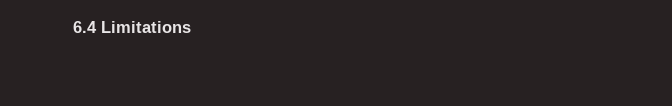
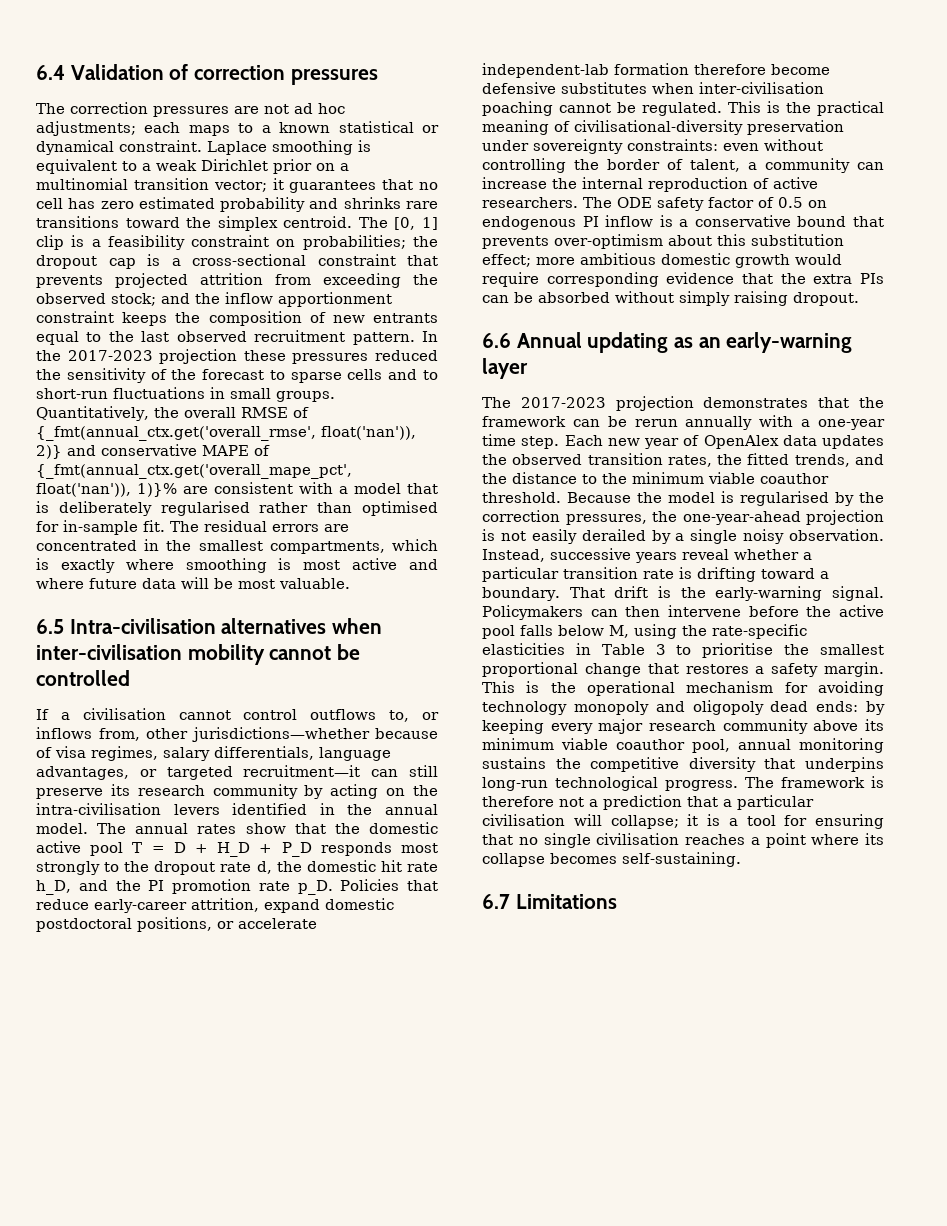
(97, 27) none -> [70,64,378,85] [36,102,345,117] [36,121,439,136] [36,140,371,155] [36,159,349,174] [36,178,438,193] [36,197,438,212] [36,216,438,231] [36,235,438,250] [36,254,438,269] [36,273,438,288] [36,292,392,307] [36,311,439,326] [36,330,438,345] [36,349,438,364] [36,368,438,383] [36,387,335,402] [36,406,309,421] [36,426,416,441] [36,444,270,459] [36,464,352,479] [36,482,438,497] [36,501,438,516] [36,520,349,535] [36,539,438,554] [36,558,438,573] [36,577,350,589] [36,618,383,634] [36,644,361,665] [36,670,130,686] [36,708,439,722] [36,727,438,742] [36,746,391,761] [36,765,438,780] [36,784,438,799] [36,803,439,815] [36,822,439,834] [36,841,438,857] [36,860,438,875] [36,879,438,895] [36,898,394,913] [36,917,317,932] [482,63,830,78] [482,82,824,94] [482,101,884,116] [482,120,844,135] [482,139,823,154] [482,158,884,173] [482,177,818,192] [482,197,827,211] [482,215,884,230] [482,234,844,249] [482,253,842,268] [482,272,884,287] [482,291,859,306] [482,332,853,353] [482,358,528,379] [482,396,884,411] [482,415,885,430] [482,434,884,449] [482,453,884,467] [482,472,829,484] [482,491,884,506] [482,510,884,525] [482,529,884,544] [482,548,812,563] [482,567,829,582] [482,586,884,601] [482,605,884,620] [482,624,807,639] [482,643,884,658] [482,662,884,677] [482,681,884,696] [482,700,885,715] [482,719,884,734] [482,738,884,753] [482,757,884,772] [482,776,884,791] [482,795,814,810] [482,814,884,829] [482,833,884,848] [482,852,741,867] [482,894,510,909] Validation of correction pressures // The correction pressures are not ad hoc adjustments; each maps to a known statistical or dynamical constraint. Laplace smoothing is equivalent to a weak Dirichlet prior on a multinomial transition vector; it guarantees that no cell has zero estimated probability and shrinks rare transitions toward the simplex centroid. The [0, 1] clip is a feasibility constraint on probabilities; the dropout cap is a cross-sectional constraint that prevents projected attrition from exceeding the observed stock; and the inflow apportionment constraint keeps the composition of new entrants equal to the last observed recruitment pattern. In the 2017-2023 projection these pressures reduced the sensitivity of the forecast to sparse cells and to short-run fluctuations in small groups. Quantitatively, the overall RMSE of {_fmt(annual_ctx.get('overall_rmse', float('nan')), 2)} and conservative MAPE of {_fmt(annual_ctx.get('overall_mape_pct', float('nan')), 1)}% are consistent with a model that is deliberately regularised rather than optimised for in-sample fit. The residual errors are concentrated in the smallest compartments, which is exactly where smoothing is most active and where future data will be most valuable. // 6.5 Intra-civilisation alternatives when inter-civilisation mobility cannot be controlled // If a civilisation cannot control outflows to, or inflows from, other jurisdictions—whether because of visa regimes, salary differentials, language advantages, or targeted recruitment—it can still preserve its research community by acting on the intra-civilisation levers identified in the annual model. The annual rates show that the domestic active pool T = D + H_D + P_D responds most strongly to the dropout rate d, the domestic hit rate h_D, and the PI promotion rate p_D. Policies that reduce early-career attrition, expand domestic postdoctoral positions, or accelerate independent-lab formation therefore become defensive substitutes when inter-civilisation poaching cannot be regulated. This is the practical meaning of civilisational-diversity preservation under sovereignty constraints: even without controlling the border of talent, a community can increase the internal reproduction of active researchers. The ODE safety factor of 0.5 on endogenous PI inflow is a conservative bound that prevents over-optimism about this substitution effect; more ambitious domestic growth would require corresponding evidence that the extra PIs can be absorbed without simply raising dropout. // 6.6 Annual updating as an early-warning layer // The 2017-2023 projection demonstrates that the framework can be rerun annually with a one-year time step. Each new year of OpenAlex data updates the observed transition rates, the fitted trends, and the distance to the minimum viable coauthor threshold. Because the model is regularised by the correction pressures, the one-year-ahead projection is not easily derailed by a single noisy observation. Instead, successive years reveal whether a particular transition rate is drifting toward a boundary. That drift is the early-warning signal. Policymakers can then intervene before the active pool falls below M, using the rate-specific elasticities in Table 3 to prioritise the smallest proportional change that restores a safety margin. This is the operational mechanism for avoiding technology monopoly and oligopoly dead ends: by keeping every major research community above its minimum viable coauthor pool, annual monitoring sustains the competitive diversity that underpins long-run technological progress. The framework is therefore not a prediction that a particular civilisation will collapse; it is a tool for ensuring that no single civilisation reaches a point where its collapse becomes self-sustaining. // 6.7

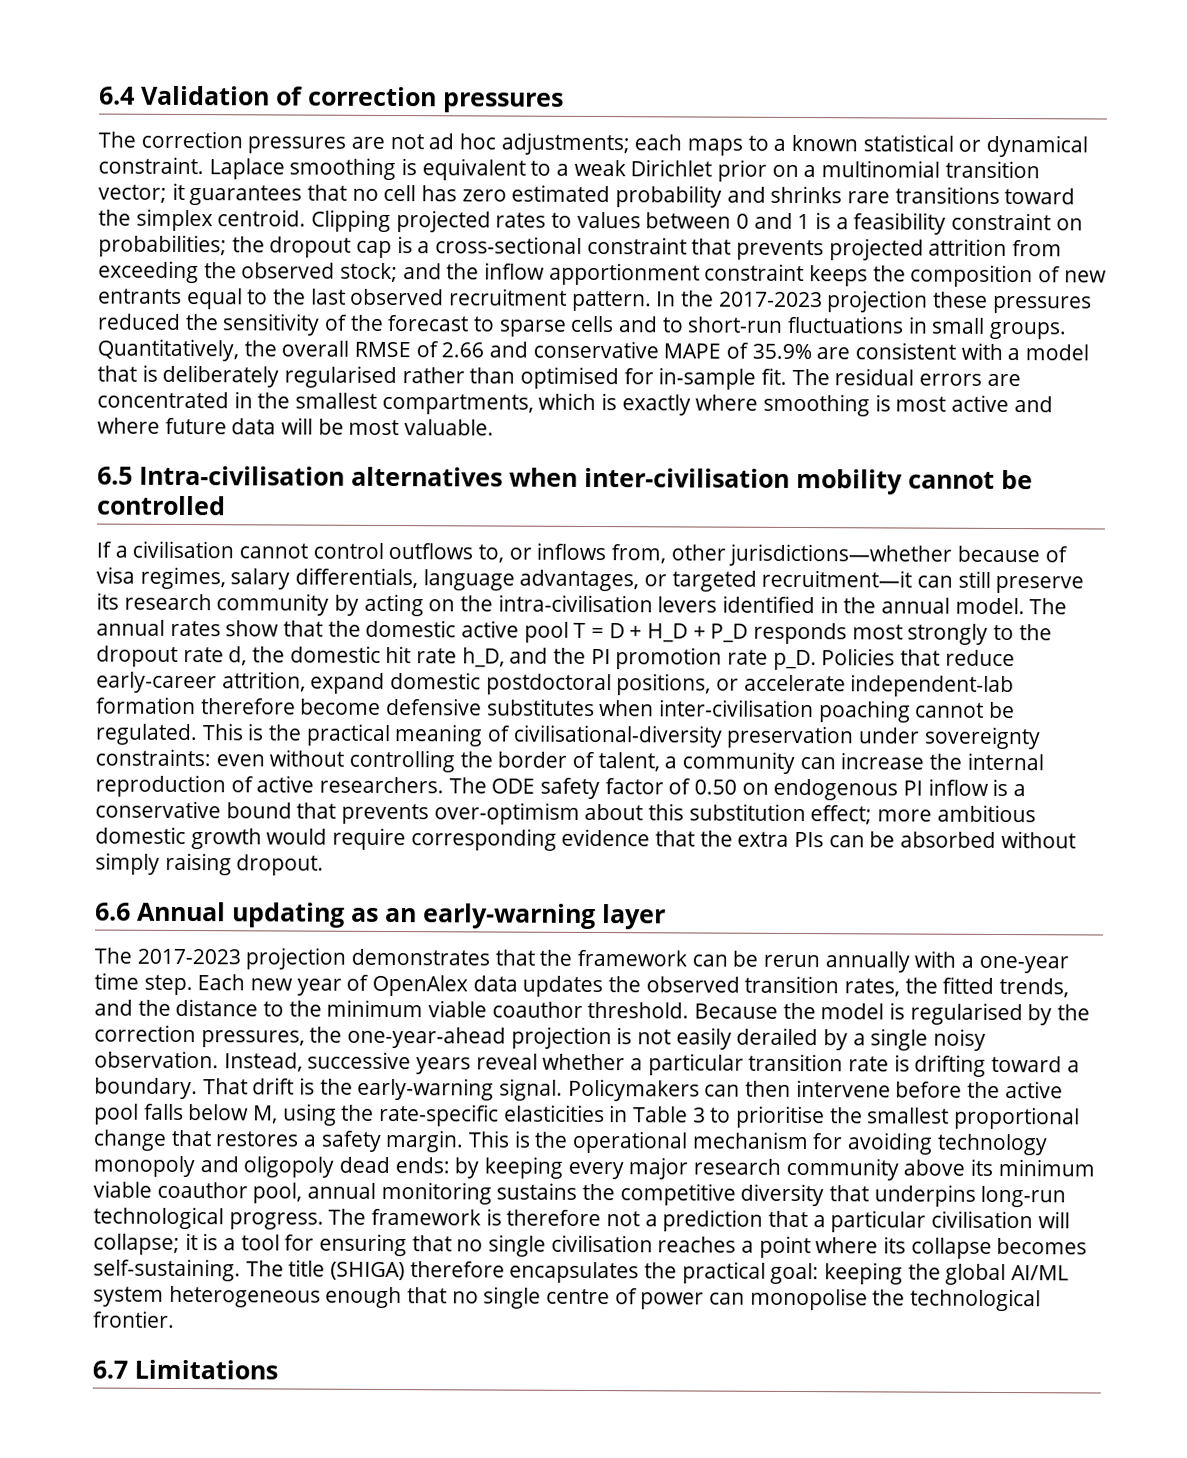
[358,217,438,230] [36,235,64,250] The [0, 1] clip -> [311,209,811,233] Clipping projected rates to values between 0 and 1
[36,426,416,441] [36,445,62,459] {_fmt(annual_ctx.get('overall_rmse', float('nan')), 2)} -> [441,342,485,358] 2.66
[36,464,352,479] [36,483,177,497] {_fmt(annual_ctx.get('overall_mape_pct', float('nan')), 1)}% -> [751,343,812,360] 35.9%
[778,197,803,208] 0.5 -> [694,779,738,795] 0.50
(741, 859) none -> [245,1259,1070,1286] [93,1285,1042,1312] [93,1310,175,1328] The title (SHIGA) therefore encapsulates the practical goal: keeping the global AI/ML system heterogeneous enough that no single centre of power can monopolise the technological frontier.

